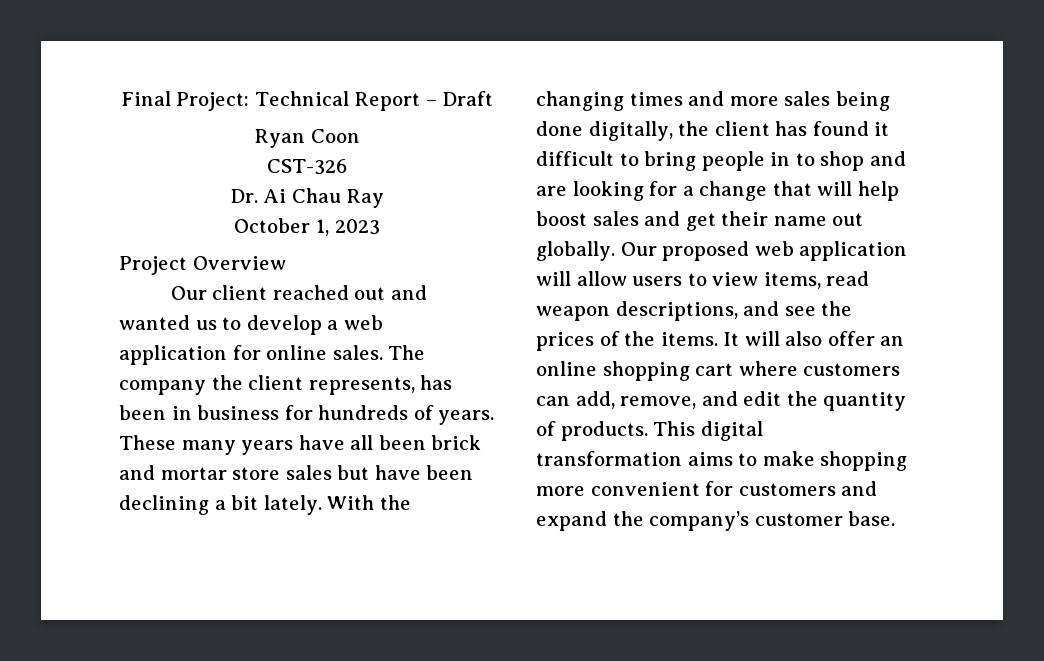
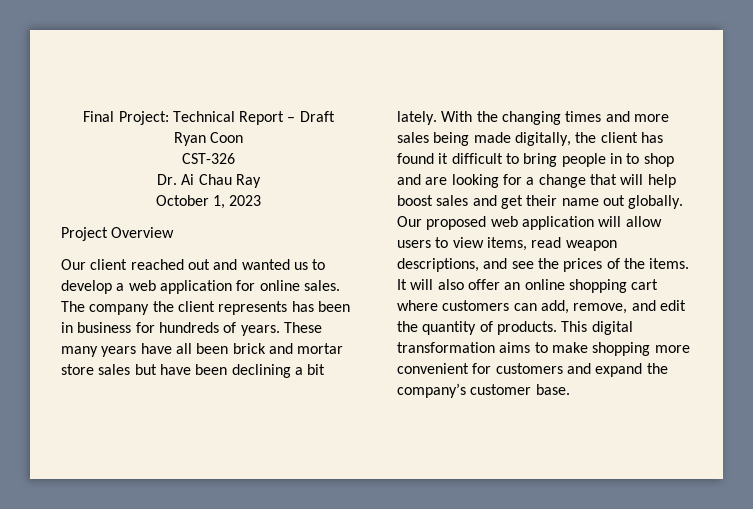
[308,377,415,395] represents, -> [218,301,288,315] represents
[536,121,583,136] done -> [473,132,511,143] made

